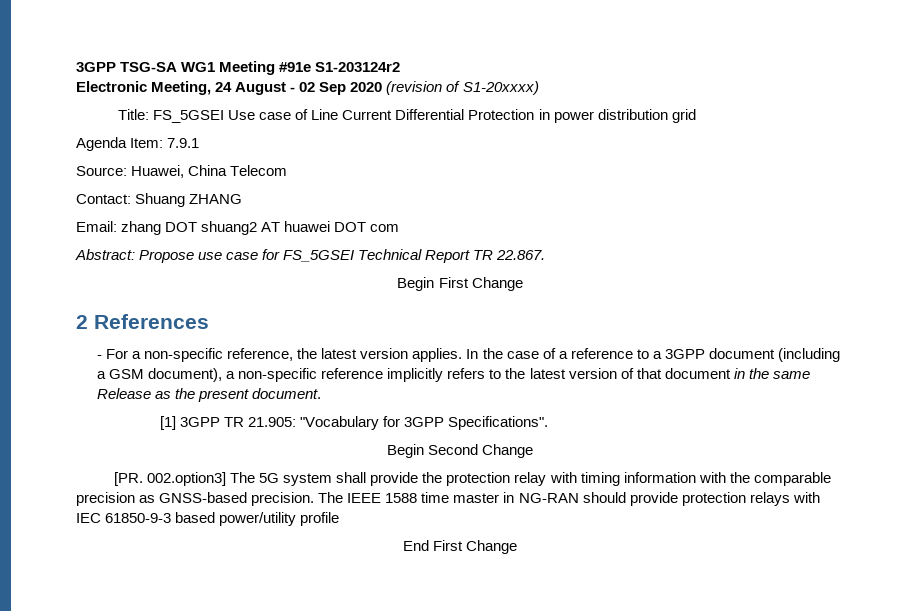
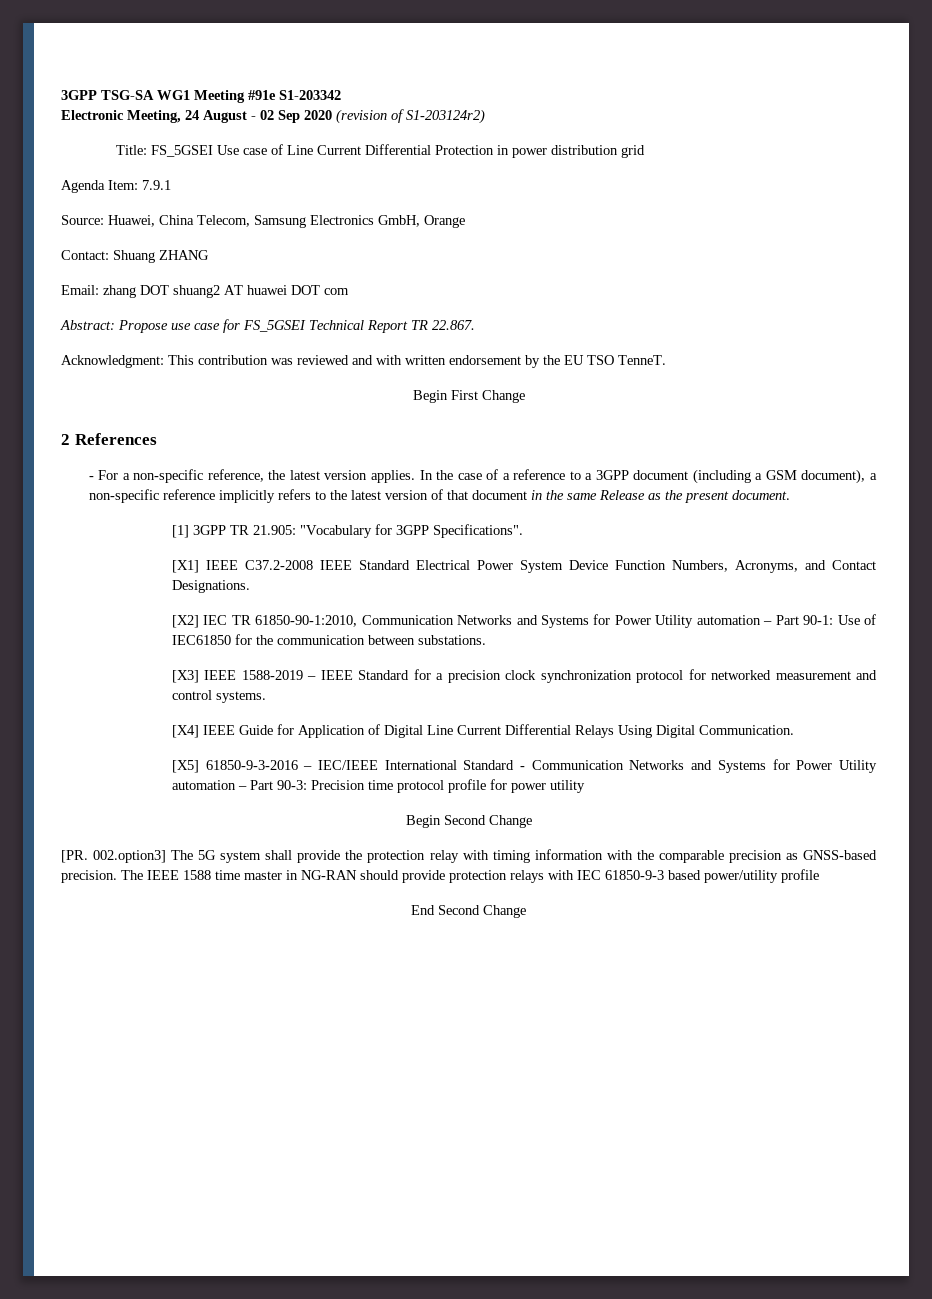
[315,62,401,72] S1-203124r2 -> [279,90,341,100] S1-203342
[462,81,539,95] S1-20xxxx) -> [406,109,485,124] S1-203124r2)
[230,165,288,176] Telecom -> [197,215,465,228] Telecom, Samsung Electronics GmbH, Orange
(546, 255) none -> [61,355,666,368] // Acknowledgment: This contribution was reviewed and with written endorsement by the EU TSO TenneT.
(549, 423) none -> [171,560,876,573] [171,580,250,593] [171,614,877,628] [171,634,486,645] [171,669,877,683] [171,690,266,703] [171,724,794,738] [171,759,878,773] [171,779,585,793] // [X1] IEEE C37.2-2008 IEEE Standard Electrical Power System Device Function Numbers, Acronyms, and Contact Designations. // [X2] IEC TR 61850-90-1:2010, Communication Networks and Systems for Power Utility automation – Part 90-1: Use of IEC61850 for the communication between substations. // [X3] IEEE 1588-2019 – IEEE Standard for a precision clock synchronization protocol for networked measurement and control systems. // [X4] IEEE Guide for Application of Digital Line Current Differential Relays Using Digital Communication. // [X5] 61850-9-3-2016 – IEC/IEEE International Standard - Communication Networks and Systems for Power Utility automation – Part 90-3: Precision time protocol profile for power utility
[433,540,463,551] First -> [438,905,480,915] Second

